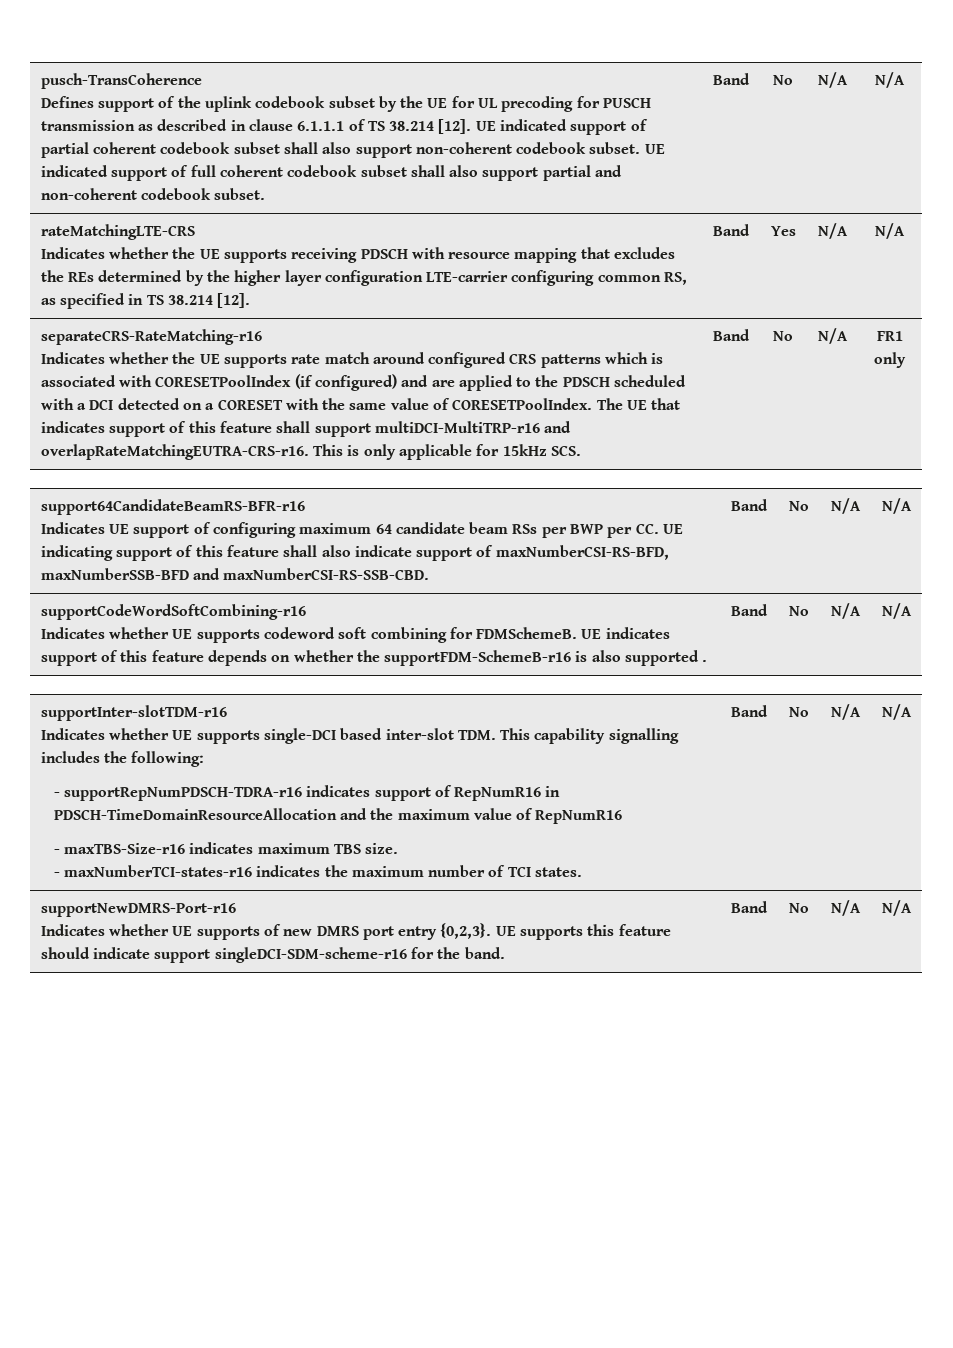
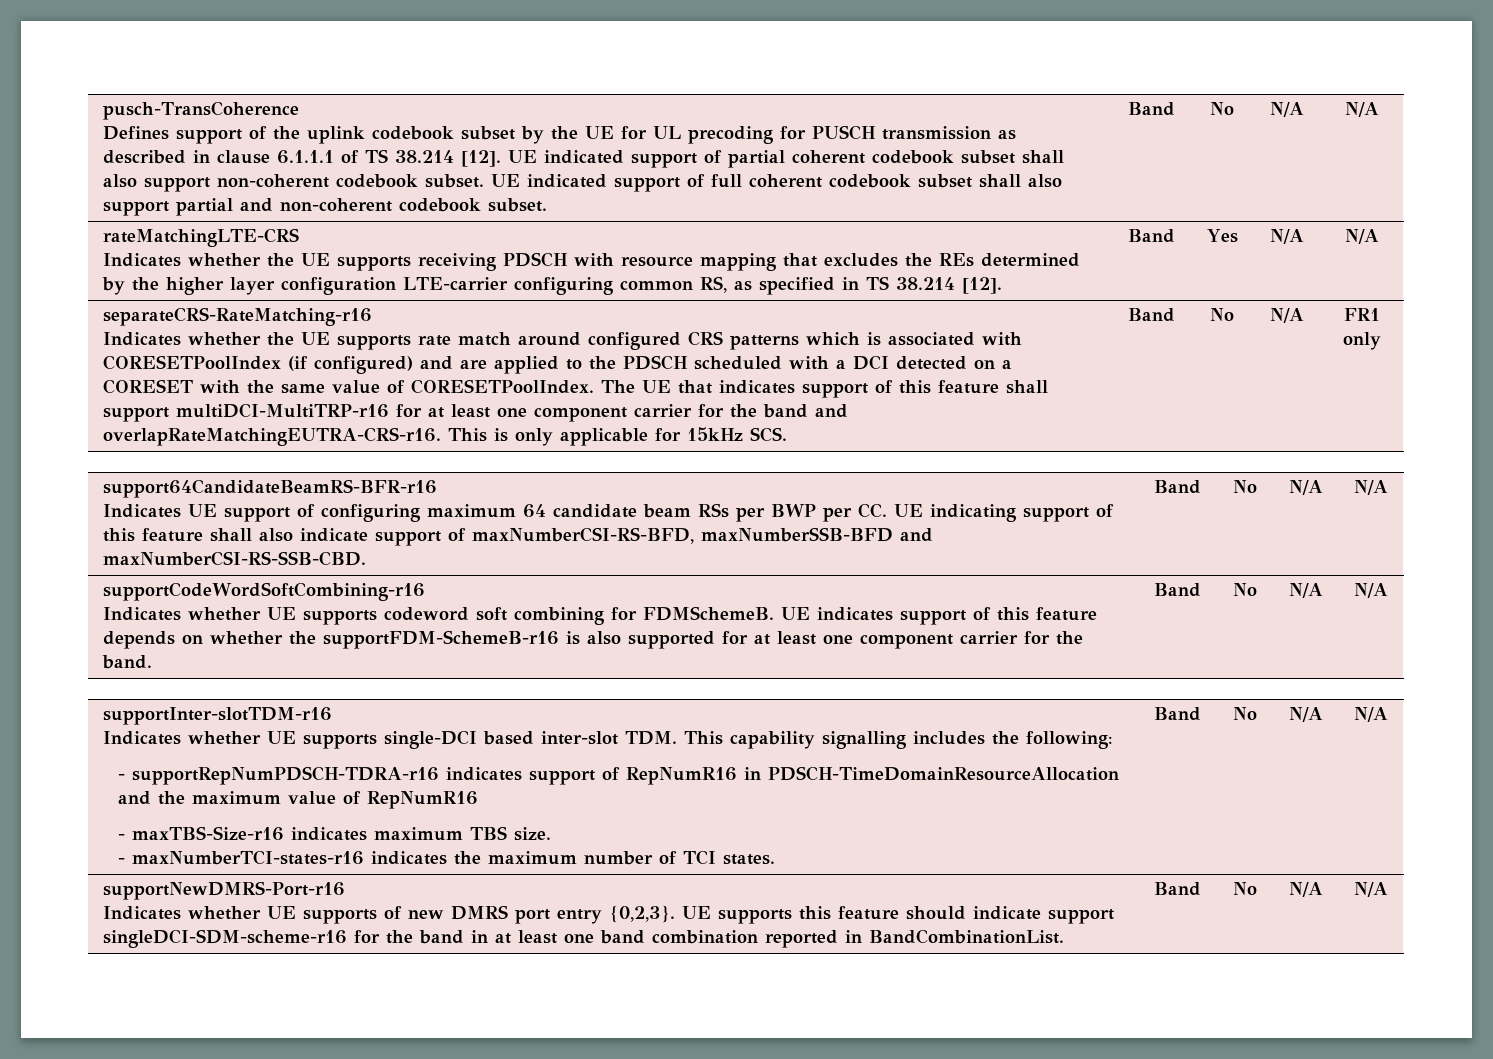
(540, 427) none -> [396,404,809,422] for at least one component carrier for the band
[702,660,708,662] . -> [722,631,1084,649] [102,655,153,669] for at least one component carrier for the band.
[464,947,505,959] band. -> [419,929,1065,948] band in at least one band combination reported in BandCombinationList.

